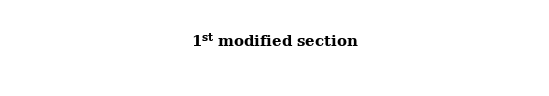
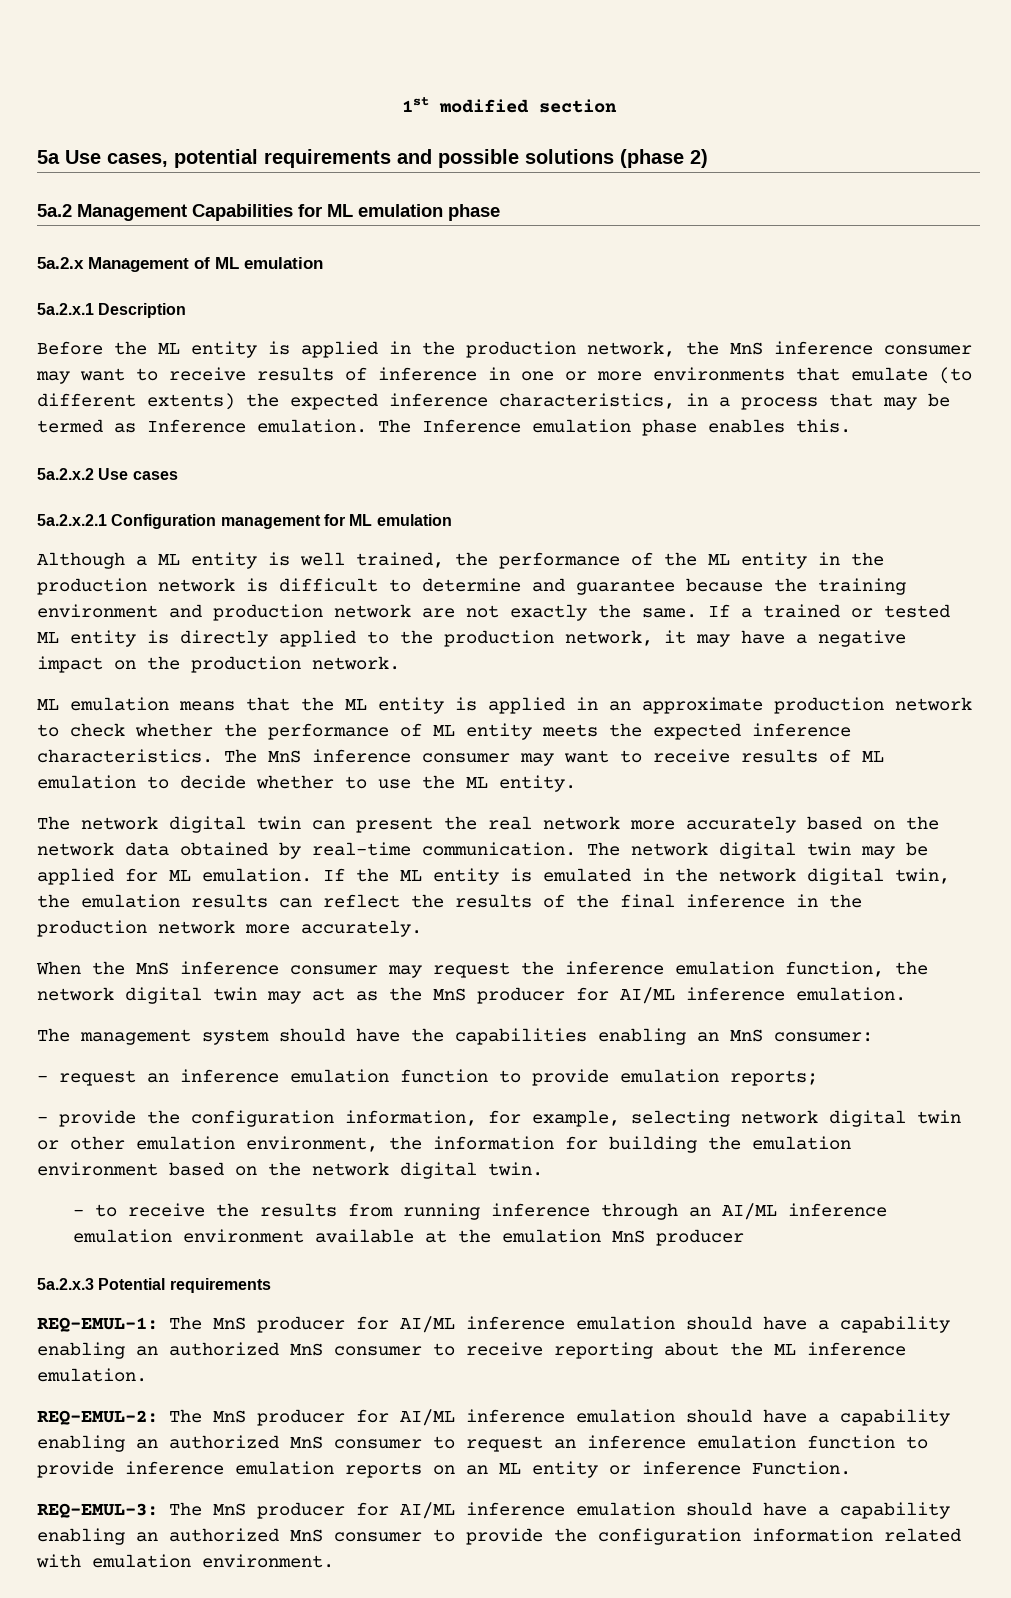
(358, 40) none -> [37,149,708,168] [37,204,500,221] [37,257,323,272] [37,303,187,318] [37,341,972,358] [36,367,972,384] [37,393,950,410] [37,419,851,436] [37,468,178,480] [37,514,452,529] [37,552,884,569] [37,578,906,595] [37,604,950,621] [37,630,906,647] [37,656,400,673] [37,697,972,714] [37,723,851,740] [37,749,884,766] [37,775,576,792] [37,816,939,833] [37,842,928,859] [37,868,950,885] [37,894,862,908] [37,920,422,937] [36,961,928,978] [37,987,906,1004] [37,1028,873,1045] [37,1069,818,1086] [37,1110,961,1127] [37,1136,851,1153] [37,1162,543,1179] [73,1203,888,1220] [73,1229,745,1246] [37,1278,271,1293] [37,1316,950,1333] [37,1342,906,1359] [37,1368,147,1382] [37,1409,950,1426] [37,1435,928,1452] [37,1461,851,1478] [37,1502,950,1519] [37,1528,961,1545] [36,1554,334,1568] // 5a Use cases, potential requirements and possible solutions (phase 2) // 5a.2 Management Capabilities for ML emulation phase // 5a.2.x Management of ML emulation // 5a.2.x.1 Description // Before the ML entity is applied in the production network, the MnS inference consumer may want to receive results of inference in one or more environments that emulate (to different extents) the expected inference characteristics, in a process that may be termed as Inference emulation. The Inference emulation phase enables this. // 5a.2.x.2 Use cases // 5a.2.x.2.1 Configuration management for ML emulation // Although a ML entity is well trained, the performance of the ML entity in the production network is difficult to determine and guarantee because the training environment and production network are not exactly the same. If a trained or tested ML entity is directly applied to the production network, it may have a negative impact on the production network. // ML emulation means that the ML entity is applied in an approximate production network to check whether the performance of ML entity meets the expected inference characteristics. The MnS inference consumer may want to receive results of ML emulation to decide whether to use the ML entity. // The network digital twin can present the real network more accurately based on the network data obtained by real-time communication. The network digital twin may be applied for ML emulation. If the ML entity is emulated in the network digital twin, the emulation results can reflect the results of the final inference in the production network more accurately. // When the MnS inference consumer may request the inference emulation function, the network digital twin may act as the MnS producer for AI/ML inference emulation. // The management system should have the capabilities enabling an MnS consumer: // - request an inference emulation function to provide emulation reports; // - provide the configuration information, for example, selecting network digital twin or other emulation environment, the information for building the emulation environment based on the network digital twin. // - to receive the results from running inference through an AI/ML inference emulation environment available at the emulation MnS producer // 5a.2.x.3 Potential requirements // REQ-EMUL-1: The MnS producer for AI/ML inference emulation should have a capability enabling an authorized MnS consumer to receive reporting about the ML inference emulation. // REQ-EMUL-2: The MnS producer for AI/ML inference emulation should have a capability enabling an authorized MnS consumer to request an inference emulation function to provide inference emulation reports on an ML entity or inference Function. // REQ-EMUL-3: The MnS producer for AI/ML inference emulation should have a capability enabling an authorized MnS consumer to provide the configuration information related with emulation environment.

